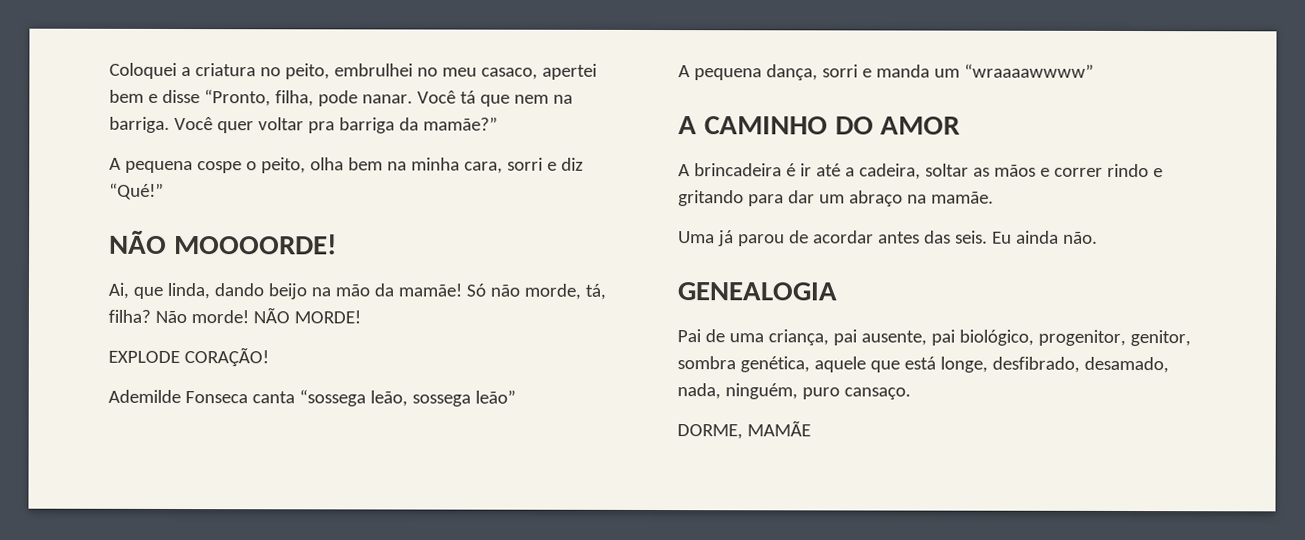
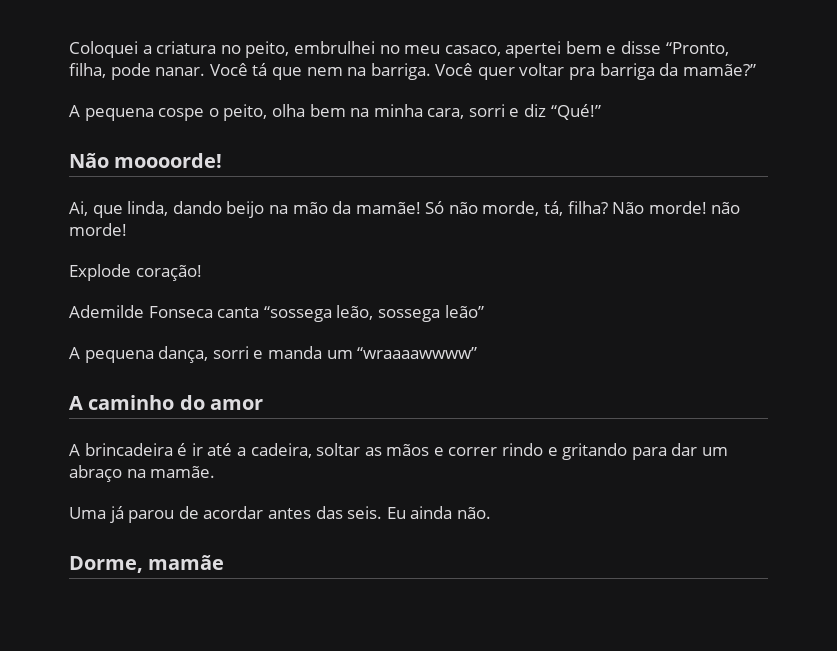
[109,230,337,255] NÃO MOOOORDE! -> [69,153,223,168] Não moooorde!
[252,307,361,324] [108,347,269,367] NÃO MORDE! // EXPLODE CORAÇÃO! -> [711,202,741,214] [69,223,127,236] [69,264,202,281] não morde! // Explode coração!
[703,116,962,135] CAMINHO DO AMOR -> [88,395,263,410] caminho do amor
[677,282,837,301] [677,329,1191,347] [677,356,1169,374] [677,383,911,400] [677,420,811,440] GENEALOGIA // Pai de uma criança, pai ausente, pai biológico, progenitor, genitor, sombra genética, aquele que está longe, desfibrado, desamado, nada, ninguém, puro cansaço. // DORME, MAMÃE -> [69,555,225,573] Dorme, mamãe

